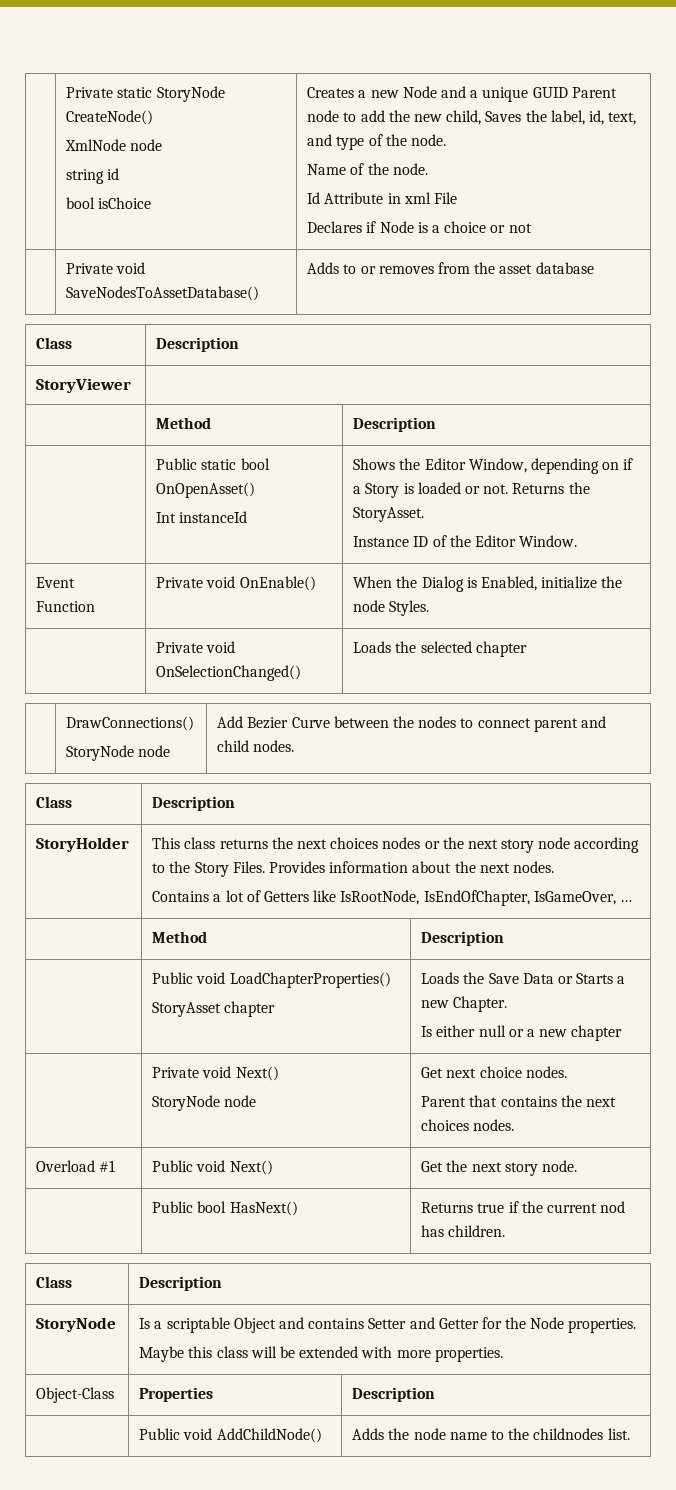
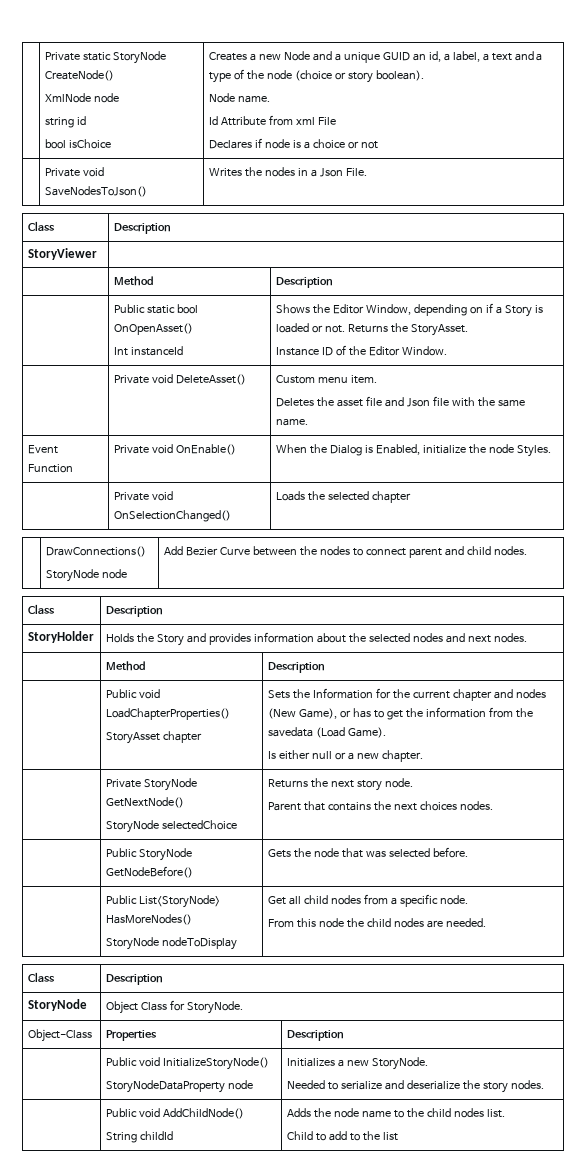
[571,87,617,98] [307,110,637,125] [307,134,446,150] [307,163,428,175] Parent node to add the new child, Saves the label, id, text, and type of the node. // Name of the node. -> [412,51,543,62] [208,69,424,83] [208,93,270,103] an id, a label, a text and a type of the node (choice or story boolean). // Node name.
[387,193,401,204] in -> [268,115,293,126] from
[379,221,414,233] Node -> [264,139,290,149] node
[66,286,260,301] [307,262,594,274] SaveNodesToAssetDatabase() | Adds to or removes from the asset database -> [44,186,147,197] [208,167,367,177] SaveNodesToJson() | Writes the nodes in a Json File.
(578, 541) none -> [113,374,246,385] [275,375,377,384] [275,396,525,407] [275,418,308,426] // | Private void DeleteAsset() | Custom menu item. // Deletes the asset file and Json file with the same name.
[152,837,640,853] [152,861,554,877] [152,890,632,906] This class returns the next choices nodes or the next story node according to the Story Files. Provides information about the next nodes. // Contains a lot of Getters like IsRootNode, IsEndOfChapter, IsGameOver, … -> [105,632,527,646] Holds the Story and provides information about the selected nodes and next nodes.
[421,972,626,984] [421,996,508,1012] Loads the Save Data or Starts a new Chapter. -> [267,688,546,701] [267,707,533,720] [267,727,386,738] Sets the Information for the current chapter and nodes (New Game), or has to get the information from the savedata (Load Game).
[571,1025,623,1041] [152,1066,279,1081] [152,1095,257,1111] [421,1066,567,1078] chapter // | Private void Next() // StoryNode node | Get next choice nodes. -> [381,750,423,762] [105,778,197,791] [105,797,184,808] [105,820,237,833] [267,778,413,791] chapter. // | Private StoryNode GetNextNode() // StoryNode selectedChoice | Returns the next story node.
[36,1160,116,1172] [152,1160,273,1175] [421,1160,577,1176] [152,1201,298,1216] [421,1201,626,1213] [421,1225,506,1237] [36,1276,73,1288] [139,1276,223,1291] [36,1317,117,1332] [139,1317,637,1333] [139,1346,503,1362] [36,1387,115,1403] [139,1387,214,1402] [352,1387,436,1402] Overload #1 | Public void Next() | Get the next story node. // | Public bool HasNext() | Returns true if the current nod has children. // Class | Description // StoryNode | Is a scriptable Object and contains Setter and Getter for the Node properties. // Maybe this class will be extended with more properties. // Object-Class | Properties | Description -> [105,848,192,861] [105,866,193,878] [267,847,468,858] [105,895,220,908] [105,914,192,925] [105,937,237,950] [267,894,468,907] [267,918,486,928] [27,972,55,982] [105,974,163,985] [27,999,87,1011] [105,1000,243,1014] [27,1029,92,1042] [105,1030,157,1041] [286,1030,344,1041] [105,1057,269,1070] [105,1080,253,1093] [286,1057,428,1070] [286,1080,544,1093] | Public StoryNode GetNodeBefore() | Gets the node that was selected before. // | Public List<StoryNode> HasMoreNodes() // StoryNode nodeToDisplay | Get all child nodes from a specific node. // From this node the child nodes are needed. // Class | Description // StoryNode | Object Class for StoryNode. // Object-Class | Properties | Description // | Public void InitializeStoryNode() // StoryNodeDataProperty node | Initializes a new StoryNode. // Needed to serialize and deserialize the story nodes.
(322, 1435) none -> [105,1131,173,1143] // String childId
[533,1428,604,1440] childnodes -> [426,1108,484,1118] child nodes
(630, 1434) none -> [286,1131,398,1141] // Child to add to the list

